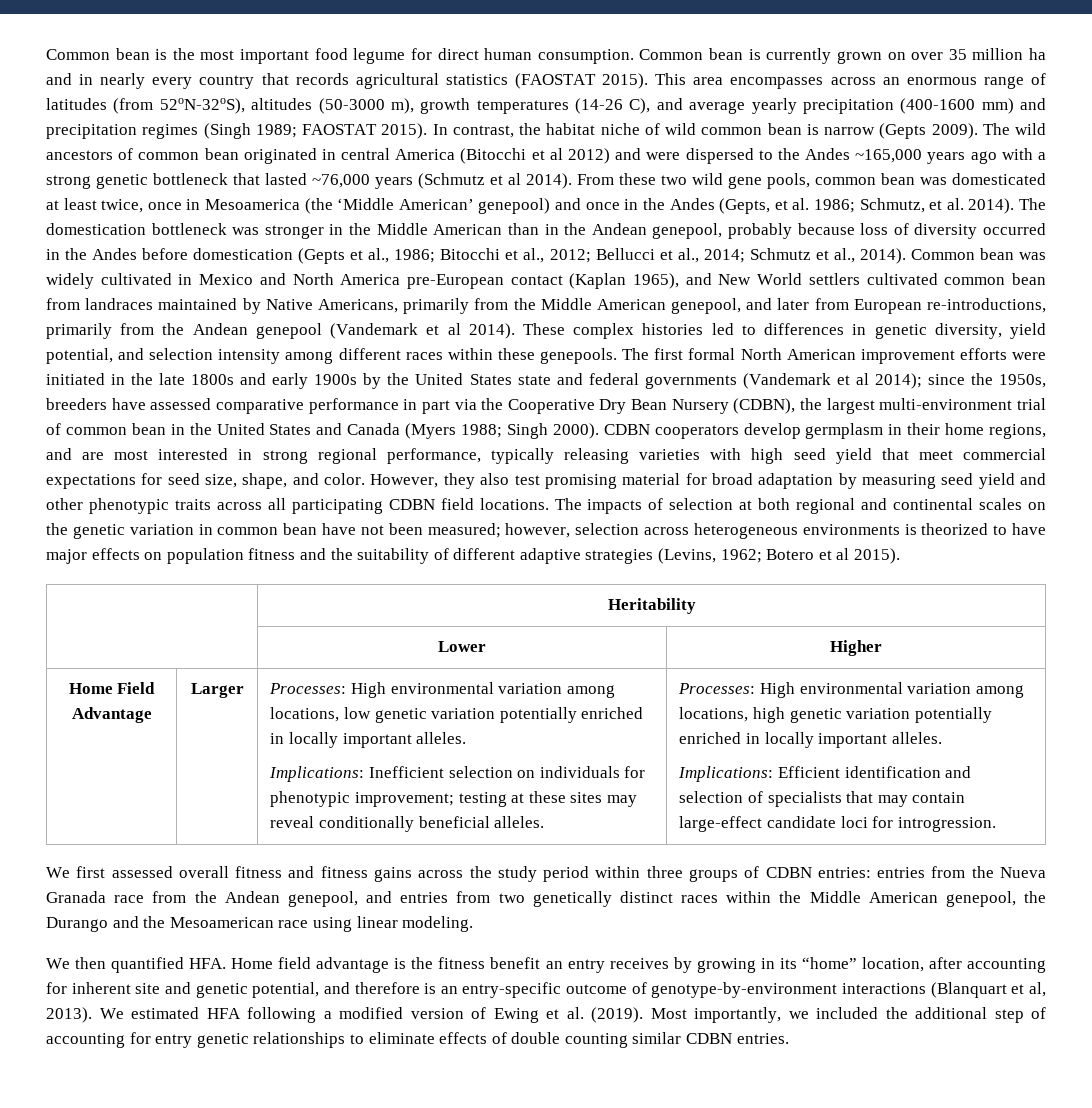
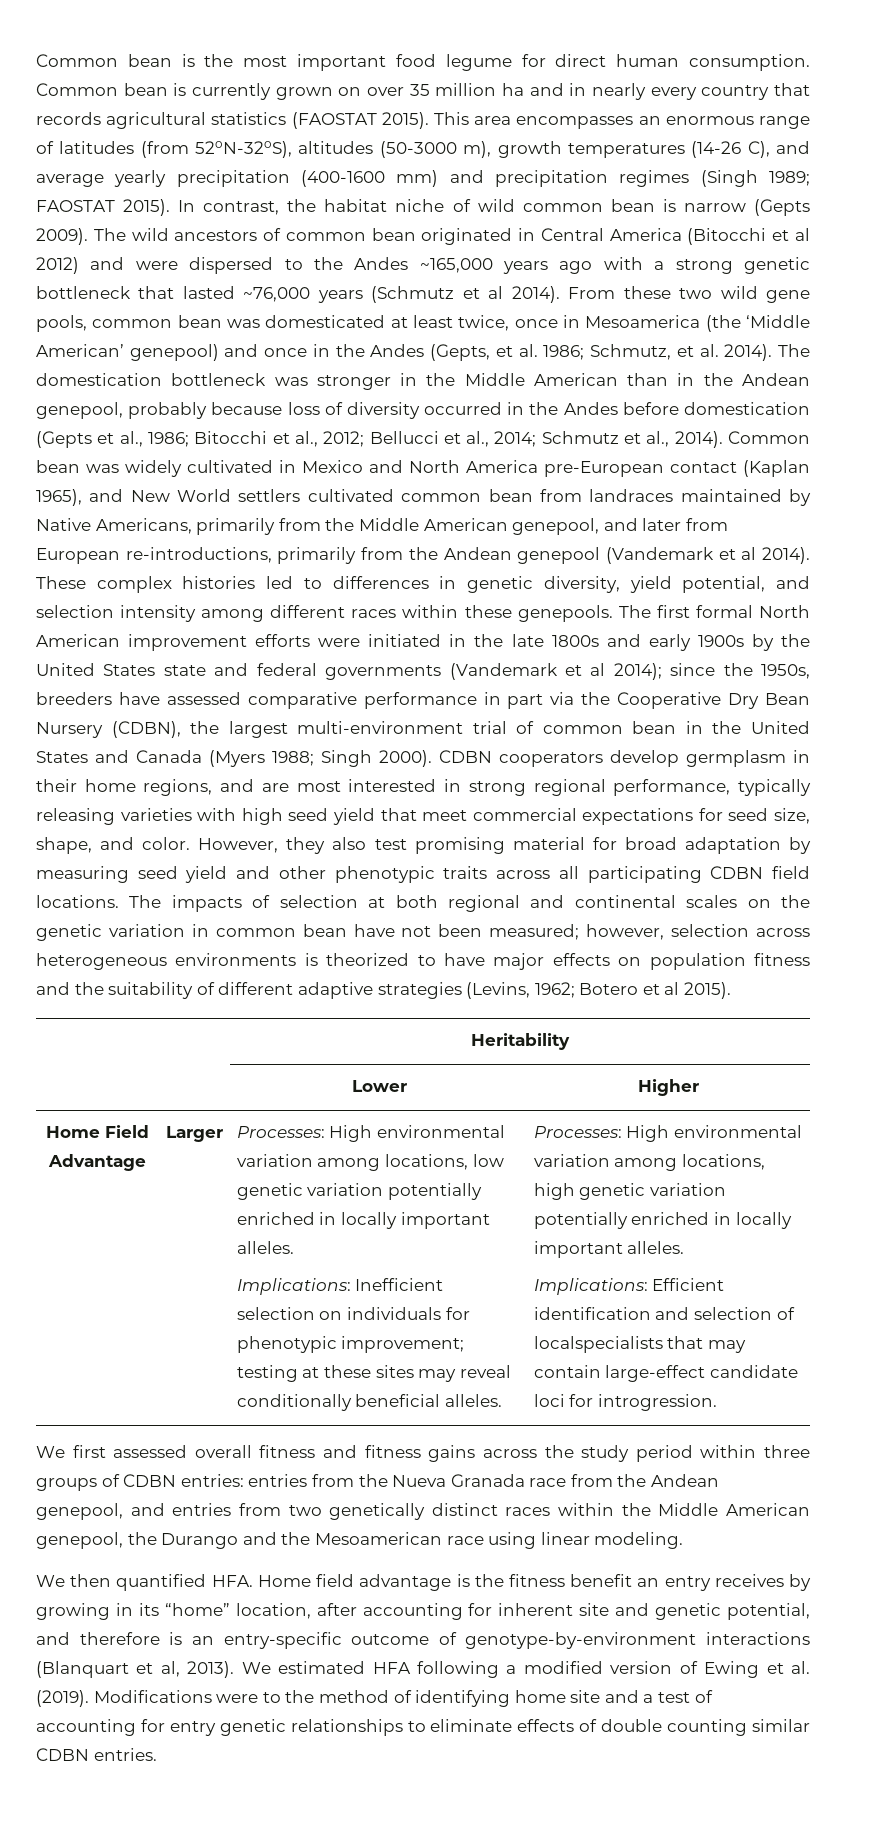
[830,77,876,85] across -> (634, 122) none
[341,148,391,160] central -> [540,228,604,241] Central
[767,791,842,807] specialists -> [533,1336,663,1353] localspecialists
[650,1007,1024,1023] Most importantly, we included the additional step -> [93,1690,691,1707] Modifications were to the method of identifying home site and a test

